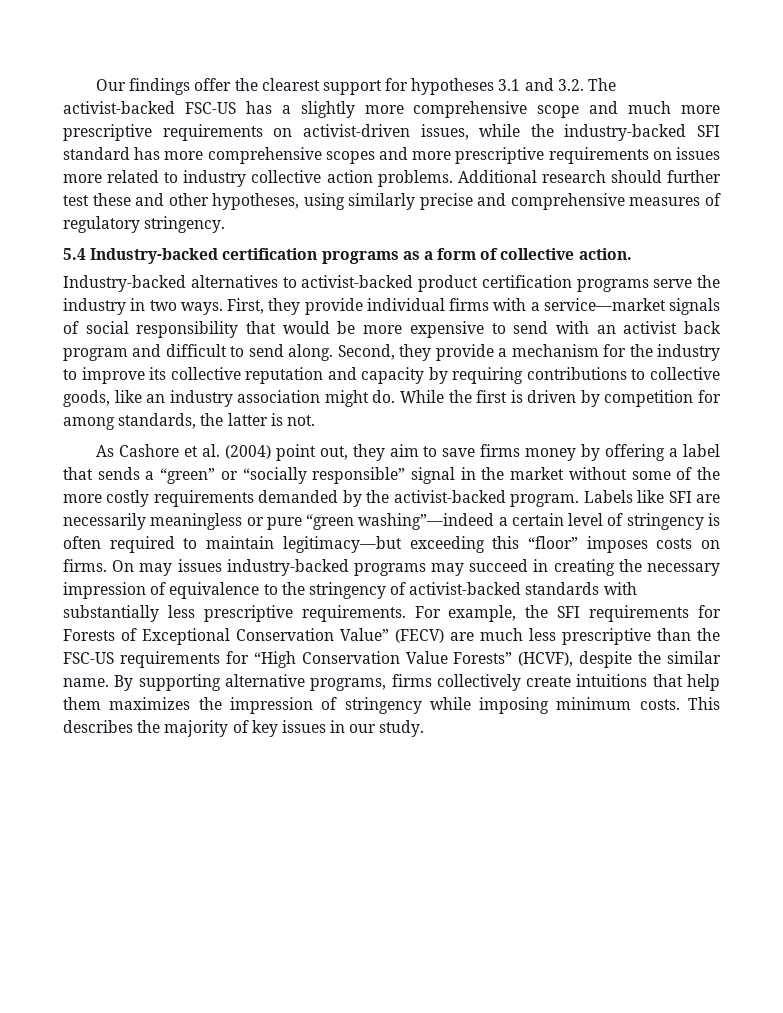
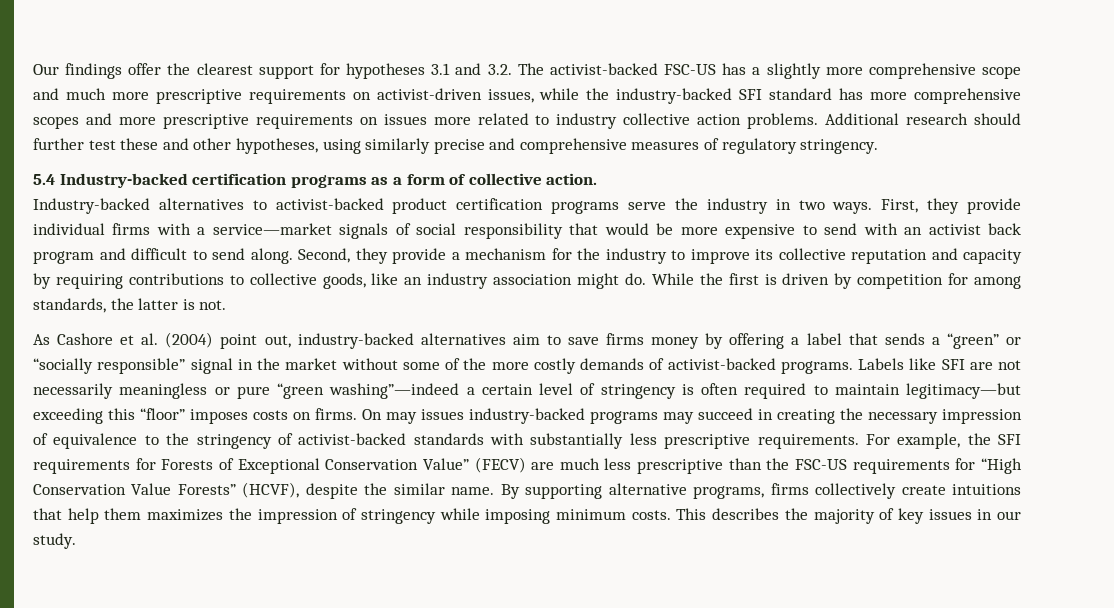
[352,444,385,461] they -> [297,333,506,349] industry-backed alternatives
[153,490,580,507] requirements demanded by the activist-backed program. -> [580,358,853,374] demands of activist-backed programs.
(720, 498) none -> [998,360,1021,370] not

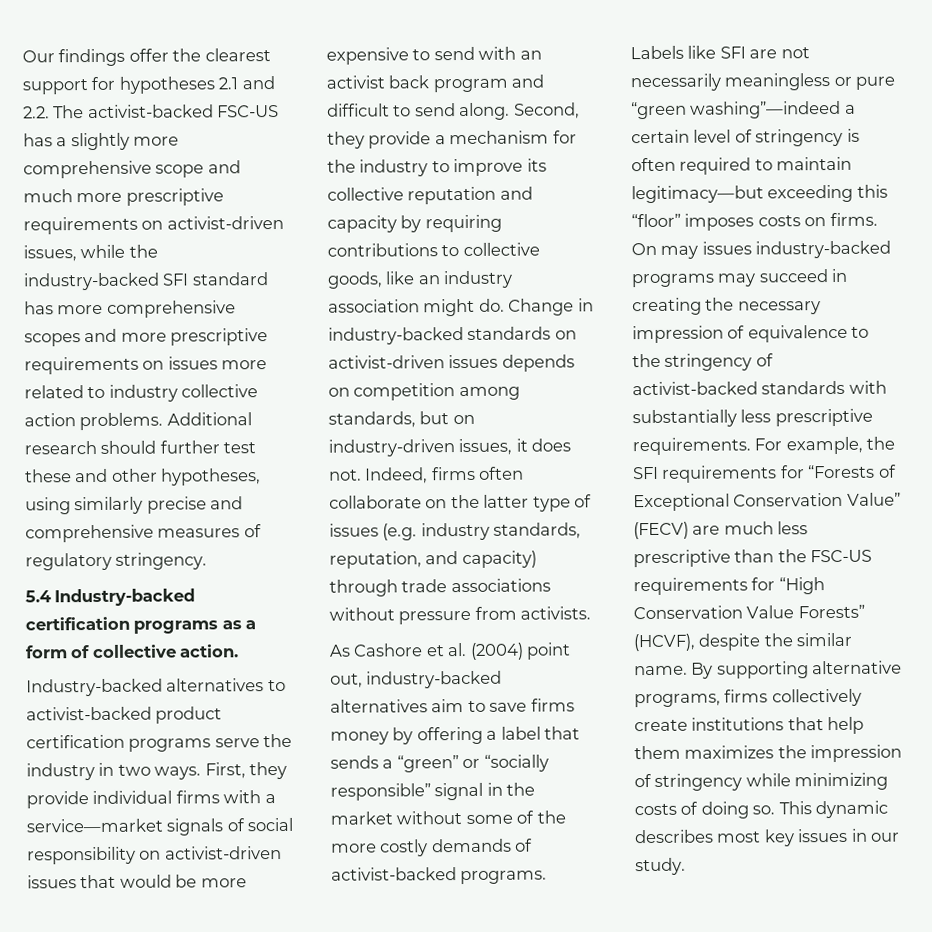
[431,63,512,75] 3.1 and 3.2. -> [218,76,275,90] [23,106,50,119] 2.1 and 2.2.
(563, 231) none -> [139,846,282,860] [27,875,77,889] on activist-driven issues
[651,273,1021,289] [33,298,227,313] While the first is driven by competition for among standards, the latter is not. -> [508,298,594,316] [328,326,577,345] [328,354,575,372] [328,383,520,401] [328,411,475,428] [328,438,572,457] [329,466,525,484] [329,494,593,512] [329,522,582,541] [329,550,537,569] [329,578,551,597] [329,606,592,625] Change in industry-backed standards on activist-driven issues depends on competition among standards, but on industry-driven issues, it does not. Indeed, firms often collaborate on the latter type of issues (e.g. industry standards, reputation, and capacity) through trade associations without pressure from activists.
[161,459,214,470] Forests -> [808,464,876,479] “Forests
[952,484,1021,495] intuitions -> [691,717,785,731] institutions
[485,508,895,524] imposing minimum costs. This describes the majority of -> [794,772,889,791] [634,800,889,819] [634,829,762,844] minimizing costs of doing so. This dynamic describes most

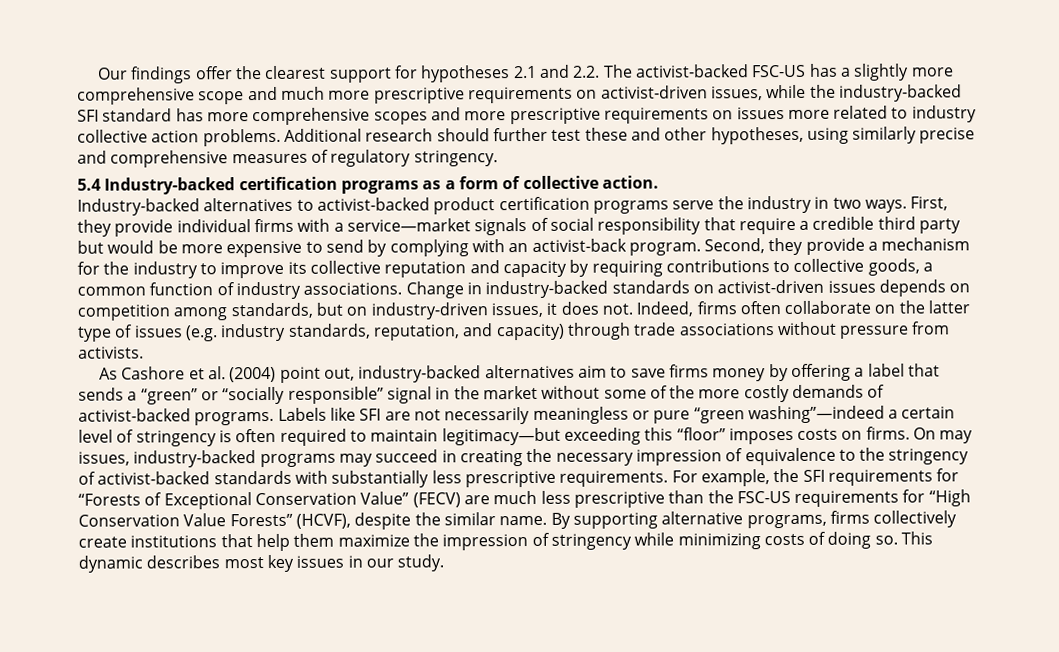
[139,846,282,860] [27,874,117,889] on activist-driven issues that -> [703,216,962,235] [77,240,104,254] that require a credible third party but
[478,46,542,60] [326,74,545,93] [327,102,511,121] with an activist back program and difficult to send along. -> [367,238,701,257] by complying with an activist-back program.
[385,270,514,289] [328,298,505,317] like an industry association might do. -> [923,262,934,272] [77,281,403,300] a common function of industry associations.
[701,241,752,255] issues -> [78,451,130,466] issues,
[684,745,775,759] maximizes -> [337,534,410,547] maximize

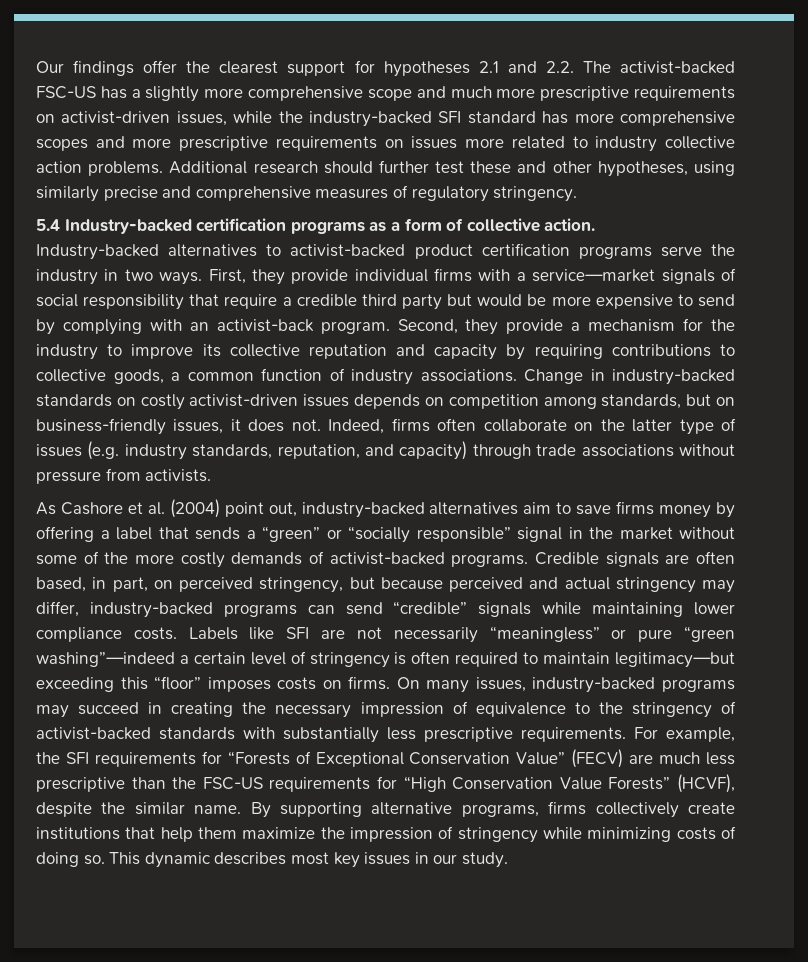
(714, 289) none -> [140,394,185,410] costly
[370,302,488,320] industry-driven -> [36,418,166,435] business-friendly
(275, 418) none -> [535,551,735,567] [36,577,735,593] [36,601,735,618] [36,627,177,642] Credible signals are often based, in part, on perceived stringency, but because perceived and actual stringency may differ, industry-backed programs can send “credible” signals while maintaining lower compliance costs.
[532,406,629,424] meaningless -> [489,626,600,642] “meaningless”
[939,430,974,444] may -> [426,680,470,693] many

